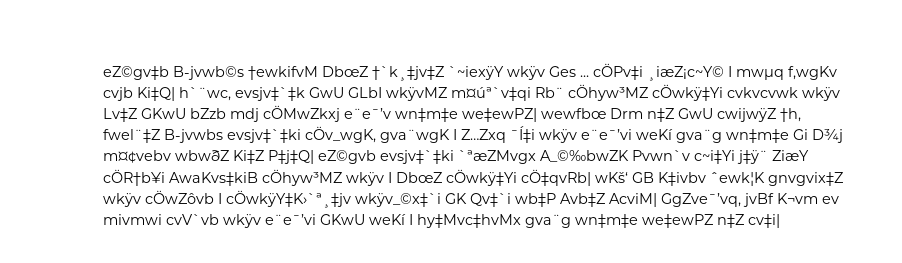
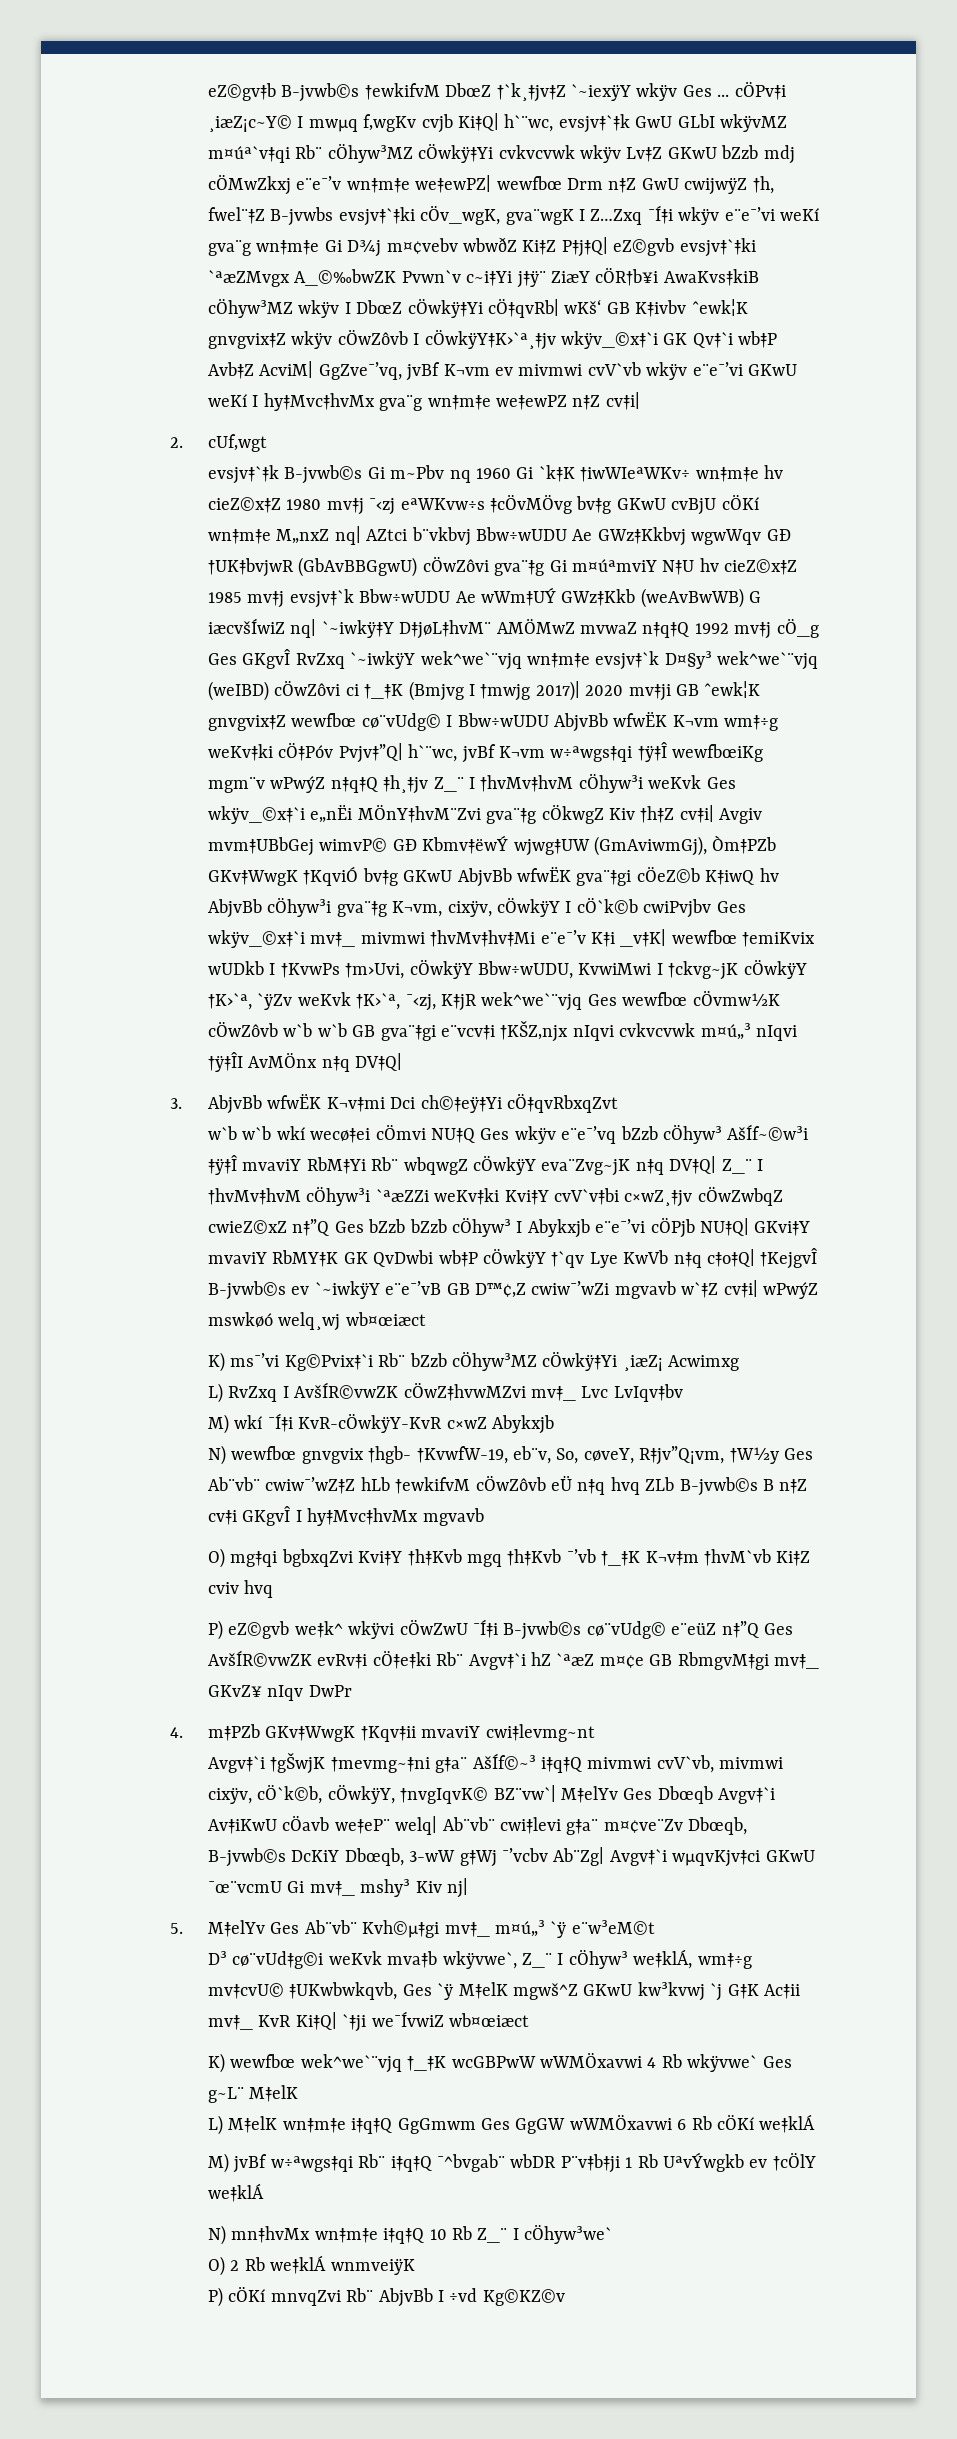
(780, 221) none -> [169,434,267,452] [207,465,783,484] [207,494,759,515] [207,526,791,546] [207,556,798,577] [207,587,762,608] [207,618,819,639] [207,649,819,670] [207,680,761,701] [207,711,779,732] [207,742,764,763] [207,773,736,794] [207,804,763,824] [207,835,777,856] [207,866,779,887] [207,897,746,918] [207,929,816,948] [207,959,807,980] [207,990,780,1011] [207,1021,797,1042] [207,1052,403,1072] [169,1093,618,1114] [207,1124,809,1144] [207,1155,763,1176] [207,1186,783,1207] [207,1217,811,1238] [207,1248,818,1269] [207,1280,818,1300] [207,1312,426,1331] [207,1351,740,1372] [207,1382,683,1403] [207,1413,554,1434] [207,1445,813,1465] [207,1475,808,1496] [207,1506,484,1526] [207,1548,811,1568] [207,1580,274,1598] [207,1619,793,1640] [207,1650,819,1670] [207,1685,352,1701] [169,1724,595,1742] [207,1753,784,1774] [207,1784,776,1804] [207,1815,748,1835] [207,1847,815,1867] [207,1878,468,1898] [169,1920,655,1938] [207,1949,752,1969] [207,1982,800,2001] [207,2011,529,2032] [207,2052,792,2073] [207,2085,299,2103] [207,2114,816,2135] [207,2152,816,2173] [207,2183,264,2202] [207,2224,613,2245] [207,2255,415,2276] [207,2286,565,2307] // 2. cUf‚wgt // evsjv‡`‡k B-jvwb©s Gi m~Pbv nq 1960 Gi `k‡K †iwWIeªWKv÷ wn‡m‡e hv cieZ©x‡Z 1980 mv‡j ¯‹zj eªWKvw÷s ‡cÖvMÖvg bv‡g GKwU cvBjU cÖKí wn‡m‡e M„nxZ nq| AZtci b¨vkbvj Bbw÷wUDU Ae GWz‡Kkbvj wgwWqv GÐ †UK‡bvjwR (GbAvBBGgwU) cÖwZôvi gva¨‡g Gi m¤úªmviY N‡U hv cieZ©x‡Z 1985 mv‡j evsjv‡`k Bbw÷wUDU Ae wWm‡UÝ GWz‡Kkb (weAvBwWB) G iæcvšÍwiZ nq| `~iwkÿ‡Y D‡jøL‡hvM¨ AMÖMwZ mvwaZ n‡q‡Q 1992 mv‡j cÖ_g Ges GKgvÎ RvZxq `~iwkÿY wek^we`¨vjq wn‡m‡e evsjv‡`k D¤§y³ wek^we`¨vjq (weIBD) cÖwZôvi ci †_‡K (Bmjvg I †mwjg 2017)| 2020 mv‡ji GB ˆewk¦K gnvgvix‡Z wewfbœ cø¨vUdg© I Bbw÷wUDU AbjvBb wfwËK K¬vm wm‡÷g weKv‡ki cÖ‡Póv Pvjv‡”Q| h`¨wc, jvBf K¬vm w÷ªwgs‡qi †ÿ‡Î wewfbœiKg mgm¨v wPwýZ n‡q‡Q ‡h¸‡jv Z_¨ I †hvMv‡hvM cÖhyw³i weKvk Ges wkÿv_©x‡`i e„nËi MÖnY‡hvM¨Zvi gva¨‡g cÖkwgZ Kiv †h‡Z cv‡i| Avgiv mvm‡UBbGej wimvP© GÐ Kbmv‡ëwÝ wjwg‡UW (GmAviwmGj), Òm‡PZb GKv‡WwgK †KqviÓ bv‡g GKwU AbjvBb wfwËK gva¨‡gi cÖeZ©b K‡iwQ hv AbjvBb cÖhyw³i gva¨‡g K¬vm, cixÿv, cÖwkÿY I cÖ`k©b cwiPvjbv Ges wkÿv_©x‡`i mv‡_ mivmwi †hvMv‡hv‡Mi e¨e¯’v K‡i _v‡K| wewfbœ †emiKvix wUDkb I †KvwPs †m›Uvi, cÖwkÿY Bbw÷wUDU, KvwiMwi I †ckvg~jK cÖwkÿY †K›`ª, `ÿZv weKvk †K›`ª, ¯‹zj, K‡jR wek^we`¨vjq Ges wewfbœ cÖvmw½K cÖwZôvb w`b w`b GB gva¨‡gi e¨vcv‡i †KŠZ‚njx nIqvi cvkvcvwk m¤ú„³ nIqvi †ÿ‡ÎI AvMÖnx n‡q DV‡Q| // 3. AbjvBb wfwËK K¬v‡mi Dci ch©‡eÿ‡Yi cÖ‡qvRbxqZvt // w`b w`b wkí wecø‡ei cÖmvi NU‡Q Ges wkÿv e¨e¯’vq bZzb cÖhyw³ AšÍf~©w³i ‡ÿ‡Î mvaviY RbM‡Yi Rb¨ wbqwgZ cÖwkÿY eva¨Zvg~jK n‡q DV‡Q| Z_¨ I †hvMv‡hvM cÖhyw³i `ªæZZi weKv‡ki Kvi‡Y cvV`v‡bi c×wZ¸‡jv cÖwZwbqZ cwieZ©xZ n‡”Q Ges bZzb bZzb cÖhyw³ I Abykxjb e¨e¯’vi cÖPjb NU‡Q| GKvi‡Y mvaviY RbMY‡K GK QvDwbi wb‡P cÖwkÿY †`qv Lye KwVb n‡q c‡o‡Q| †KejgvÎ B-jvwb©s ev `~iwkÿY e¨e¯’vB GB D™¢‚Z cwiw¯’wZi mgvavb w`‡Z cv‡i| wPwýZ mswkøó welq¸wj wb¤œiæct // K) ms¯’vi Kg©Pvix‡`i Rb¨ bZzb cÖhyw³MZ cÖwkÿ‡Yi ¸iæZ¡ Acwimxg // L) RvZxq I AvšÍR©vwZK cÖwZ‡hvwMZvi mv‡_ Lvc LvIqv‡bv // M) wkí ¯Í‡i KvR-cÖwkÿY-KvR c×wZ Abykxjb // N) wewfbœ gnvgvix †hgb- †KvwfW-19, eb¨v, So, cøveY, R‡jv”Q¡vm, †W½y Ges Ab¨vb¨ cwiw¯’wZ‡Z hLb †ewkifvM cÖwZôvb eÜ n‡q hvq ZLb B-jvwb©s B n‡Z cv‡i GKgvÎ I hy‡Mvc‡hvMx mgvavb // O) mg‡qi bgbxqZvi Kvi‡Y †h‡Kvb mgq †h‡Kvb ¯’vb †_‡K K¬v‡m †hvM`vb Ki‡Z cviv hvq // P) eZ©gvb we‡k^ wkÿvi cÖwZwU ¯Í‡i B-jvwb©s cø¨vUdg© e¨eüZ n‡”Q Ges AvšÍR©vwZK evRv‡i cÖ‡e‡ki Rb¨ Avgv‡`i hZ `ªæZ m¤¢e GB RbmgvM‡gi mv‡_ GKvZ¥ nIqv DwPr // 4. m‡PZb GKv‡WwgK †Kqv‡ii mvaviY cwi‡levmg~nt // Avgv‡`i †gŠwjK †mevmg~‡ni g‡a¨ AšÍf©~³ i‡q‡Q mivmwi cvV`vb, mivmwi cixÿv, cÖ`k©b, cÖwkÿY, †nvgIqvK© BZ¨vw`| M‡elYv Ges Dbœqb Avgv‡`i Av‡iKwU cÖavb we‡eP¨ welq| Ab¨vb¨ cwi‡levi g‡a¨ m¤¢ve¨Zv Dbœqb, B-jvwb©s DcKiY Dbœqb, 3-wW g‡Wj ¯’vcbv Ab¨Zg| Avgv‡`i wµqvKjv‡ci GKwU ¯œ¨vcmU Gi mv‡_ mshy³ Kiv nj| // 5. M‡elYv Ges Ab¨vb¨ Kvh©µ‡gi mv‡_ m¤ú„³ `ÿ e¨w³eM©t // D³ cø¨vUd‡g©i weKvk mva‡b wkÿvwe`, Z_¨ I cÖhyw³ we‡klÁ, wm‡÷g mv‡cvU© ‡UKwbwkqvb, Ges `ÿ M‡elK mgwš^Z GKwU kw³kvwj `j G‡K Ac‡ii mv‡_ KvR Ki‡Q| `‡ji we¯ÍvwiZ wb¤œiæct // K) wewfbœ wek^we`¨vjq †_‡K wcGBPwW wWMÖxavwi 4 Rb wkÿvwe` Ges g~L¨ M‡elK // L) M‡elK wn‡m‡e i‡q‡Q GgGmwm Ges GgGW wWMÖxavwi 6 Rb cÖKí we‡klÁ // M) jvBf w÷ªwgs‡qi Rb¨ i‡q‡Q ¯^bvgab¨ wbDR P¨v‡b‡ji 1 Rb UªvÝwgkb ev †cÖlY we‡klÁ // N) mn‡hvMx wn‡m‡e i‡q‡Q 10 Rb Z_¨ I cÖhyw³we` // O) 2 Rb we‡klÁ wnmveiÿK // P) cÖKí mnvqZvi Rb¨ AbjvBb I ÷vd Kg©KZ©v

